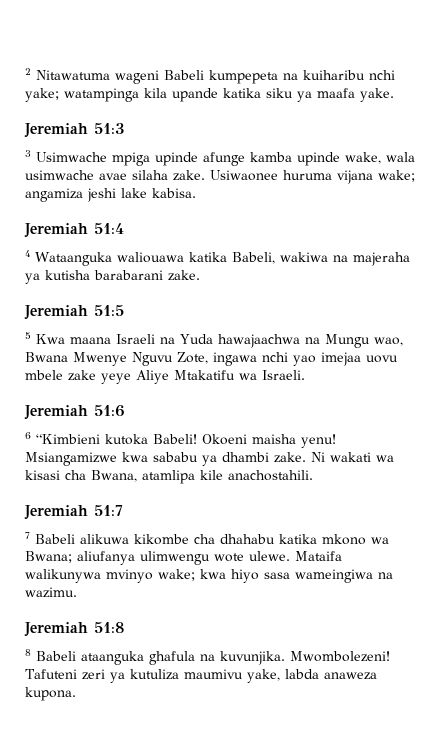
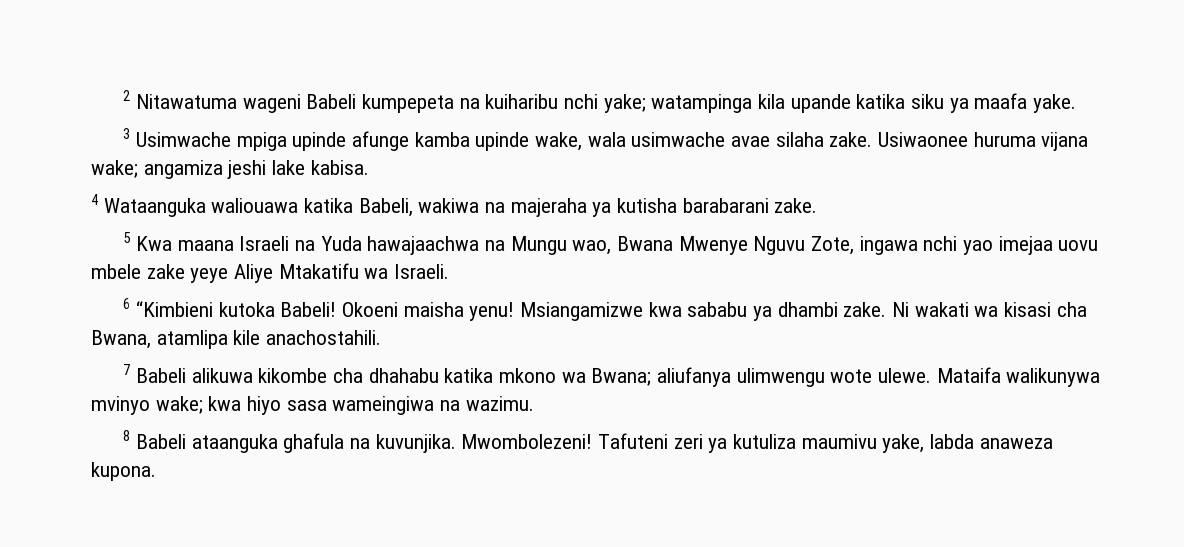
[24,123,124,138] // Jeremiah 51:3 -> (1077, 103) none
[24,223,124,238] // Jeremiah 51:4 -> (369, 167) none
[24,305,124,320] // Jeremiah 51:5 -> (818, 205) none
[24,405,125,420] // Jeremiah 51:6 -> (450, 271) none
[24,505,123,520] // Jeremiah 51:7 -> (382, 337) none
[24,622,124,637] // Jeremiah 51:8 -> (534, 403) none

